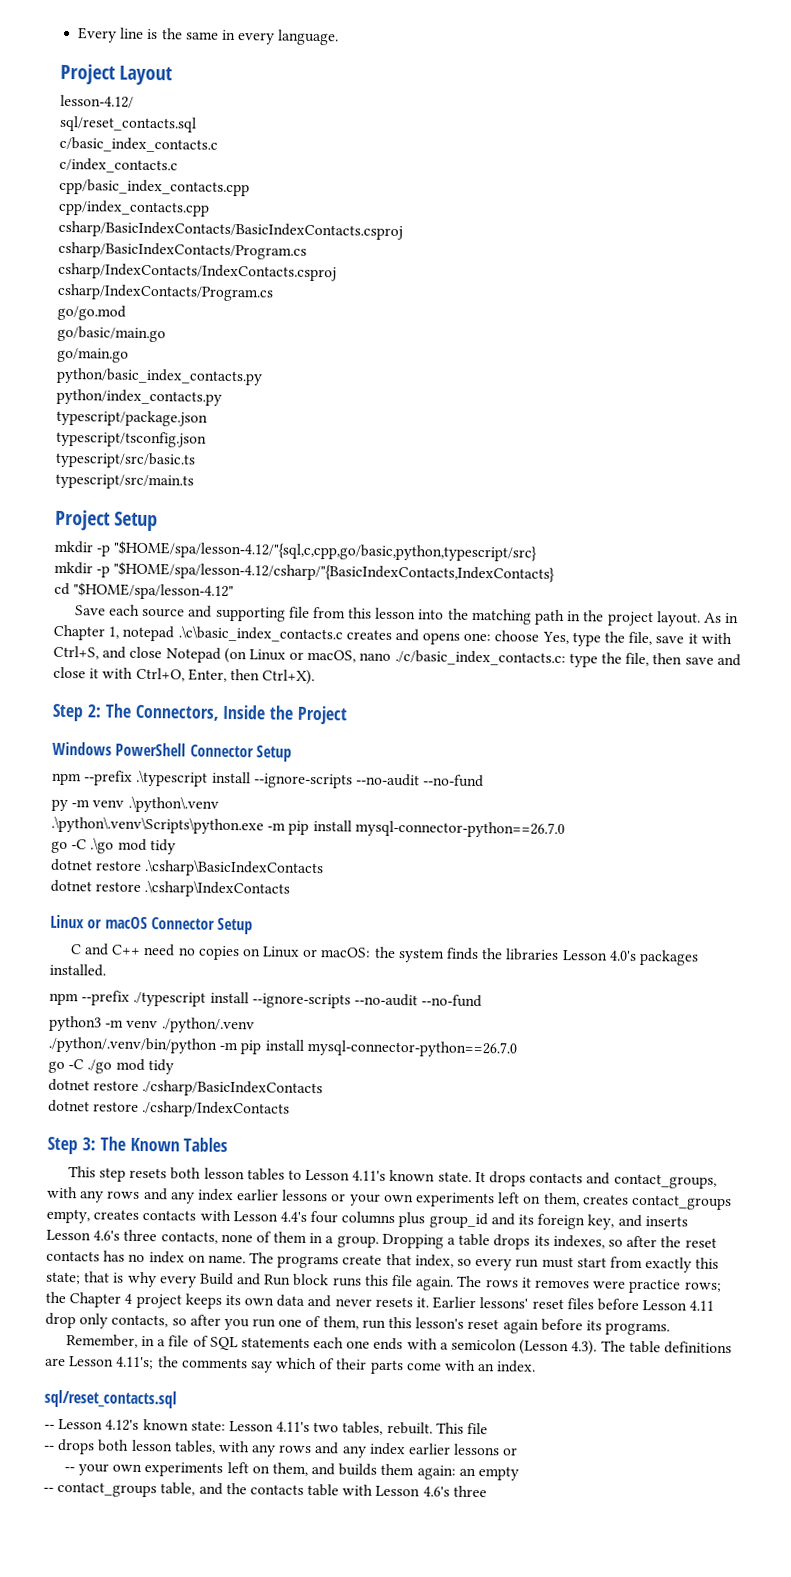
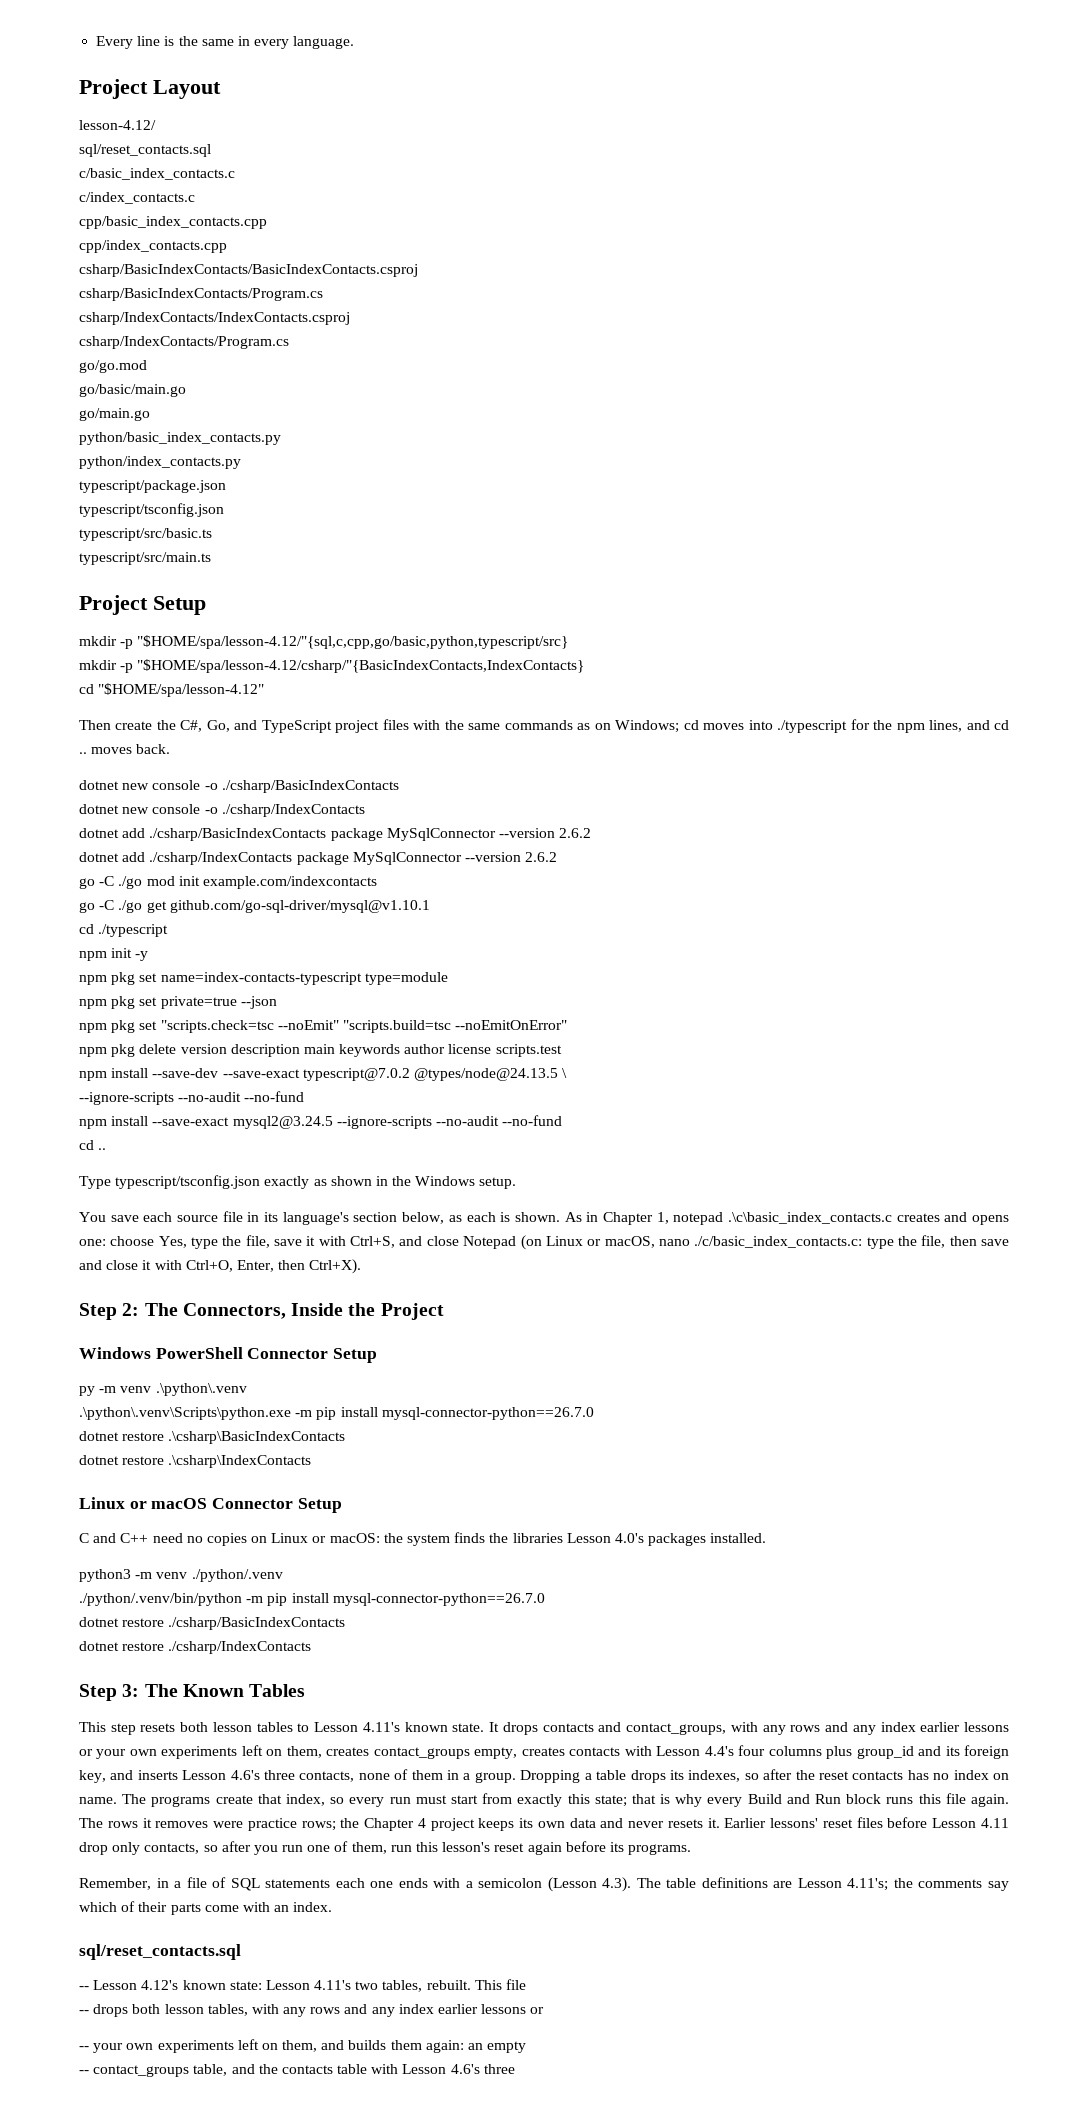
[74,604,701,627] Save each source and supporting file from this lesson into the matching path in the project layout. -> [79,719,1010,733] [79,744,171,754] [79,780,399,793] [79,804,365,817] [79,828,592,841] [79,852,558,865] [79,876,377,889] [79,900,430,913] [79,924,169,937] [79,948,149,961] [79,972,448,985] [79,996,277,1009] [79,1020,568,1033] [79,1044,562,1057] [79,1068,568,1081] [79,1091,305,1105] [79,1115,563,1129] [79,1140,107,1150] [79,1175,517,1189] [79,1211,560,1225] Then create the C#, Go, and TypeScript project files with the same commands as on Windows; cd moves into ./typescript for the npm lines, and cd .. moves back. // dotnet new console -o ./csharp/BasicIndexContacts // dotnet new console -o ./csharp/IndexContacts // dotnet add ./csharp/BasicIndexContacts package MySqlConnector --version 2.6.2 // dotnet add ./csharp/IndexContacts package MySqlConnector --version 2.6.2 // go -C ./go mod init example.com/indexcontacts // go -C ./go get github.com/go-sql-driver/mysql@v1.10.1 // cd ./typescript // npm init -y // npm pkg set name=index-contacts-typescript type=module // npm pkg set private=true --json // npm pkg set "scripts.check=tsc --noEmit" "scripts.build=tsc --noEmitOnError" // npm pkg delete version description main keywords author license scripts.test // npm install --save-dev --save-exact typescript@7.0.2 @types/node@24.13.5 \ // --ignore-scripts --no-audit --no-fund // npm install --save-exact mysql2@3.24.5 --ignore-scripts --no-audit --no-fund // cd .. // Type typescript/tsconfig.json exactly as shown in the Windows setup. // You save each source file in its language's section below, as each is shown.
[52,769,485,789] // npm --prefix .\typescript install --ignore-scripts --no-audit --no-fund -> (378, 1355) none
[51,837,176,855] // go -C .\go mod tidy -> (594, 1413) none
[49,990,483,1009] // npm --prefix ./typescript install --ignore-scripts --no-audit --no-fund -> (767, 1538) none
[48,1058,174,1075] // go -C ./go mod tidy -> (545, 1599) none

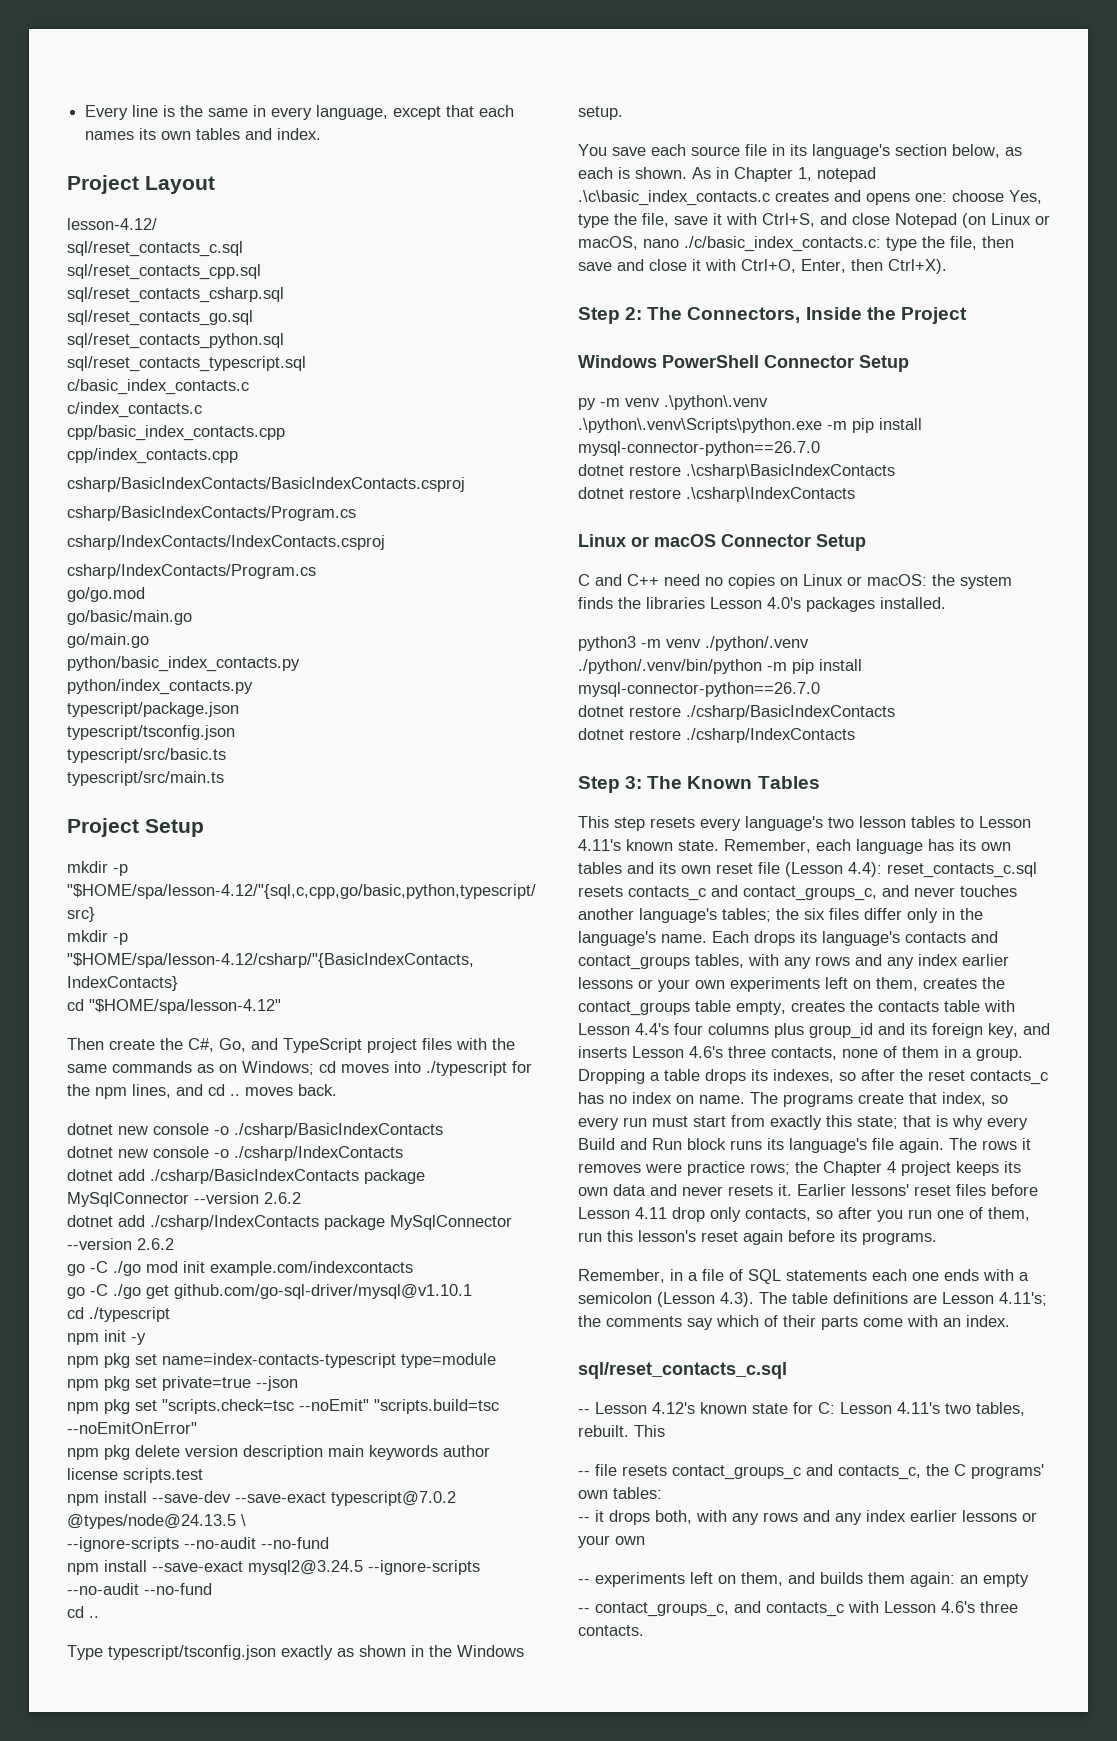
[293,36,355,49] [79,79,221,99] [79,120,156,130] [79,144,211,157] language. // Project Layout // lesson-4.12/ // sql/reset_contacts.sql -> [316,105,515,120] [85,128,322,140] [67,175,215,194] [67,218,157,230] [67,241,243,257] [67,264,261,280] [67,287,284,303] [67,310,253,326] [67,333,284,349] [67,356,306,372] language, except that each names its own tables and index. // Project Layout // lesson-4.12/ // sql/reset_contacts_c.sql // sql/reset_contacts_cpp.sql // sql/reset_contacts_csharp.sql // sql/reset_contacts_go.sql // sql/reset_contacts_python.sql // sql/reset_contacts_typescript.sql
[180,1722,209,1732] both -> [700,816,854,831] every language's two
[489,1722,727,1735] It drops contacts and contact_groups, -> [724,839,1011,854] [578,862,1037,878] [578,885,1017,901] [578,908,983,923] [578,931,998,946] [578,954,744,970] Remember, each language has its own tables and its own reset file (Lesson 4.4): reset_contacts_c.sql resets contacts_c and contact_groups_c, and never touches another language's tables; the six files differ only in the language's name. Each drops its language's contacts and contact_groups tables,
[373,1747,621,1759] contact_groups empty, creates contacts -> [982,977,1005,989] [578,1000,980,1016] the contact_groups table empty, creates the contacts table
[852,1771,904,1780] contacts -> [970,1070,1048,1085] contacts_c
[918,1794,941,1804] this -> [767,1138,867,1153] its language's
[79,1944,241,1960] sql/reset_contacts.sql -> [578,1362,787,1379] sql/reset_contacts_c.sql
[229,1981,262,1990] state: -> [752,1402,835,1414] state for C:
[506,1979,527,1990] [79,2004,545,2017] [79,2043,154,2053] file // -- drops both lesson tables, with any rows and any index earlier lessons or // -- your own -> [578,1464,1044,1480] [578,1487,662,1499] [578,1510,1037,1525] [578,1535,645,1548] [578,1579,590,1584] // -- file resets contact_groups_c and contacts_c, the C programs' own tables: // -- it drops both, with any rows and any index earlier lessons or your own // --
[93,2064,368,2077] contact_groups table, and the contacts table -> [595,1601,844,1617] contact_groups_c, and contacts_c
(515, 2069) none -> [578,1625,644,1636] contacts.

